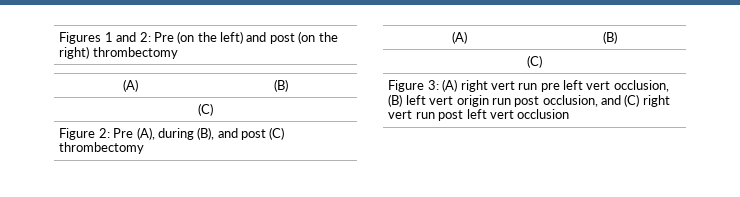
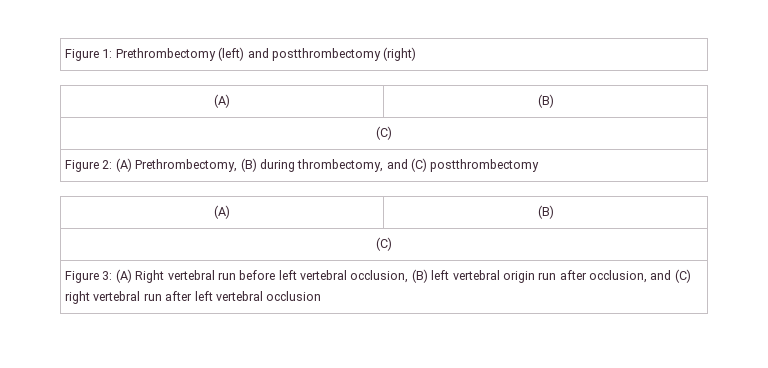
[59,31,338,44] [59,46,178,59] Figures 1 and 2: Pre (on the left) and post (on the right) thrombectomy -> [65,47,417,61] Figure 1: Prethrombectomy (left) and postthrombectomy (right)
[113,127,285,140] [59,142,145,154] Pre (A), during (B), and post (C) thrombectomy -> [115,158,540,172] (A) Prethrombectomy, (B) during thrombectomy, and (C) postthrombectomy
[460,80,611,92] right vert run pre left vert -> [135,270,348,283] Right vertebral run before left vertebral
[429,96,454,105] vert -> [452,270,500,280] vertebral
[514,96,540,107] post -> [559,270,587,280] after
[388,109,514,121] vert run post left vert -> [93,291,263,301] vertebral run after left vertebral

